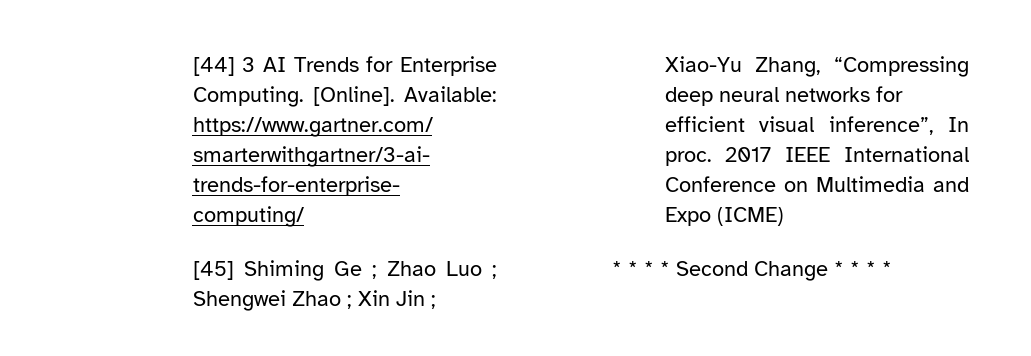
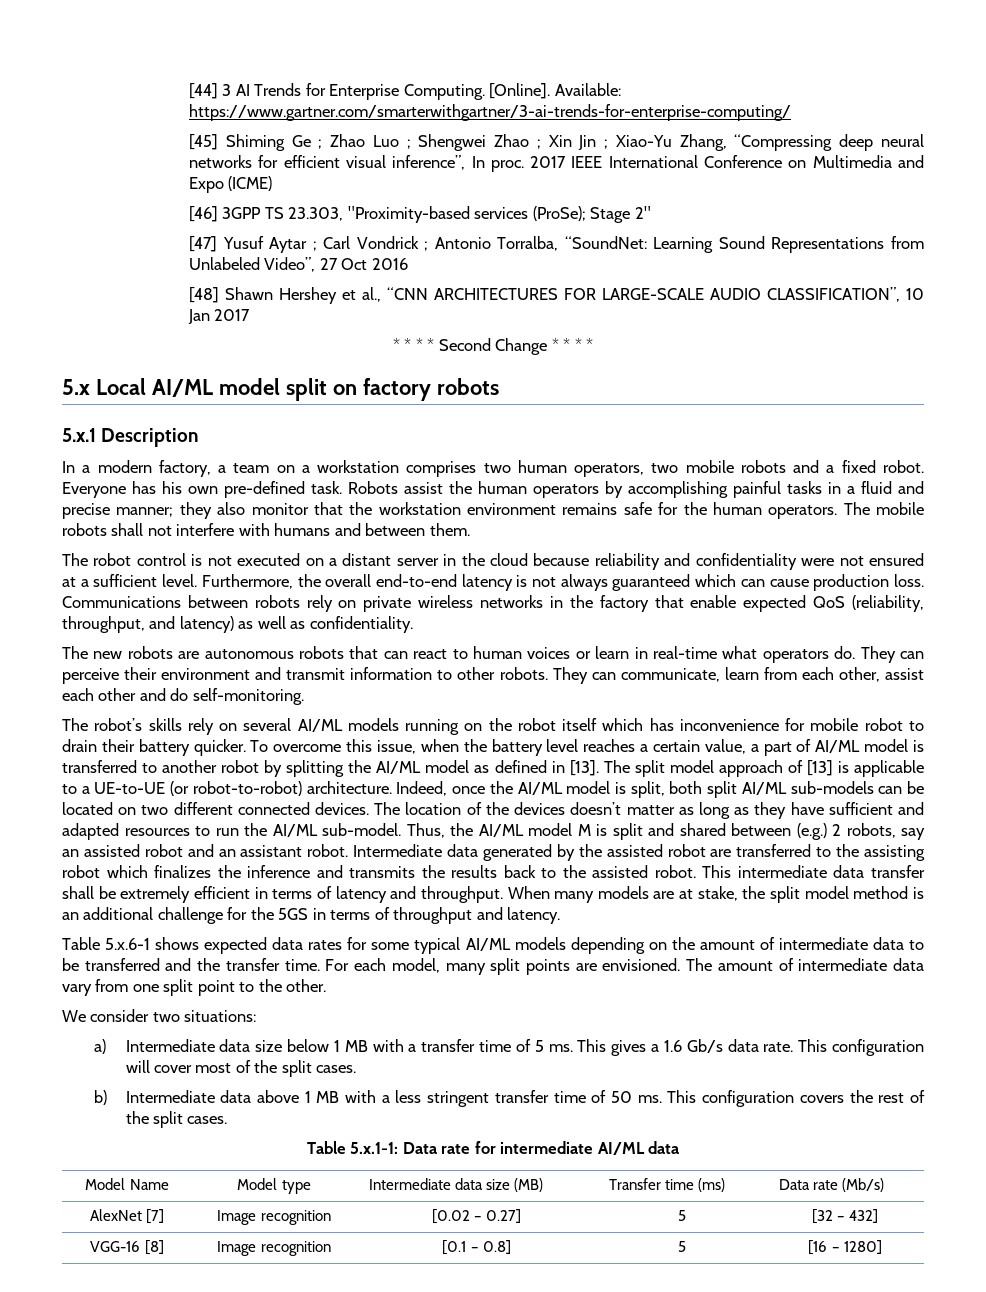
(784, 216) none -> [189,206,651,223] [189,236,924,253] [189,257,408,272] [189,287,925,304] [188,309,251,324] // [46] 3GPP TS 23.303, "Proximity-based services (ProSe); Stage 2" // [47] Yusuf Aytar ; Carl Vondrick ; Antonio Torralba, “SoundNet: Learning Sound Representations from Unlabeled Video”, 27 Oct 2016 // [48] Shawn Hershey et al., “CNN ARCHITECTURES FOR LARGE-SCALE AUDIO CLASSIFICATION”, 10 Jan 2017
(892, 268) none -> [62,378,499,401] [62,428,199,447] [62,460,925,477] [62,481,924,498] [62,502,924,519] [62,523,470,536] [62,553,925,570] [62,574,925,591] [62,595,925,612] [62,616,413,633] [62,646,924,663] [62,667,924,684] [62,688,304,705] [62,718,925,735] [62,739,925,756] [62,760,924,777] [62,781,924,798] [62,802,924,819] [62,823,925,840] [62,844,926,861] [62,865,925,878] [62,886,924,903] [62,907,561,924] [62,937,924,954] [62,958,924,975] [62,979,327,996] [62,1009,257,1022] [93,1039,925,1056] [125,1060,357,1077] [93,1090,925,1107] [125,1111,228,1128] [306,1141,681,1155] [85,1178,169,1190] [237,1178,311,1194] [368,1178,543,1192] [608,1178,725,1192] [778,1178,884,1192] [89,1209,165,1224] [217,1210,331,1225] [431,1209,522,1224] [677,1210,686,1221] [811,1209,879,1224] [90,1240,164,1255] [217,1241,331,1256] [442,1240,511,1255] [677,1241,686,1252] [808,1240,882,1255] // 5.x Local AI/ML model split on factory robots // 5.x.1 Description // In a modern factory, a team on a workstation comprises two human operators, two mobile robots and a fixed robot. Everyone has his own pre-defined task. Robots assist the human operators by accomplishing painful tasks in a fluid and precise manner; they also monitor that the workstation environment remains safe for the human operators. The mobile robots shall not interfere with humans and between them. // The robot control is not executed on a distant server in the cloud because reliability and confidentiality were not ensured at a sufficient level. Furthermore, the overall end-to-end latency is not always guaranteed which can cause production loss. Communications between robots rely on private wireless networks in the factory that enable expected QoS (reliability, throughput, and latency) as well as confidentiality. // The new robots are autonomous robots that can react to human voices or learn in real-time what operators do. They can perceive their environment and transmit information to other robots. They can communicate, learn from each other, assist each other and do self-monitoring. // The robot’s skills rely on several AI/ML models running on the robot itself which has inconvenience for mobile robot to drain their battery quicker. To overcome this issue, when the battery level reaches a certain value, a part of AI/ML model is transferred to another robot by splitting the AI/ML model as defined in [13]. The split model approach of [13] is applicable to a UE-to-UE (or robot-to-robot) architecture. Indeed, once the AI/ML model is split, both split AI/ML sub-models can be located on two different connected devices. The location of the devices doesn’t matter as long as they have sufficient and adapted resources to run the AI/ML sub-model. Thus, the AI/ML model M is split and shared between (e.g.) 2 robots, say an assisted robot and an assistant robot. Intermediate data generated by the assisted robot are transferred to the assisting robot which finalizes the inference and transmits the results back to the assisted robot. This intermediate data transfer shall be extremely efficient in terms of latency and throughput. When many models are at stake, the split model method is an additional challenge for the 5GS in terms of throughput and latency. // Table 5.x.6-1 shows expected data rates for some typical AI/ML models depending on the amount of intermediate data to be transferred and the transfer time. For each model, many split points are envisioned. The amount of intermediate data vary from one split point to the other. // We consider two situations: // a) Intermediate data size below 1 MB with a transfer time of 5 ms. This gives a 1.6 Gb/s data rate. This configuration will cover most of the split cases. // b) Intermediate data above 1 MB with a less stringent transfer time of 50 ms. This configuration covers the rest of the split cases. // Table 5.x.1-1: Data rate for intermediate AI/ML data // Model Name | Model type | Intermediate data size (MB) | Transfer time (ms) | Data rate (Mb/s) // AlexNet [7] | Image recognition | [0.02 – 0.27] | 5 | [32 – 432] // VGG-16 [8] | Image recognition | [0.1 – 0.8] | 5 | [16 – 1280]

